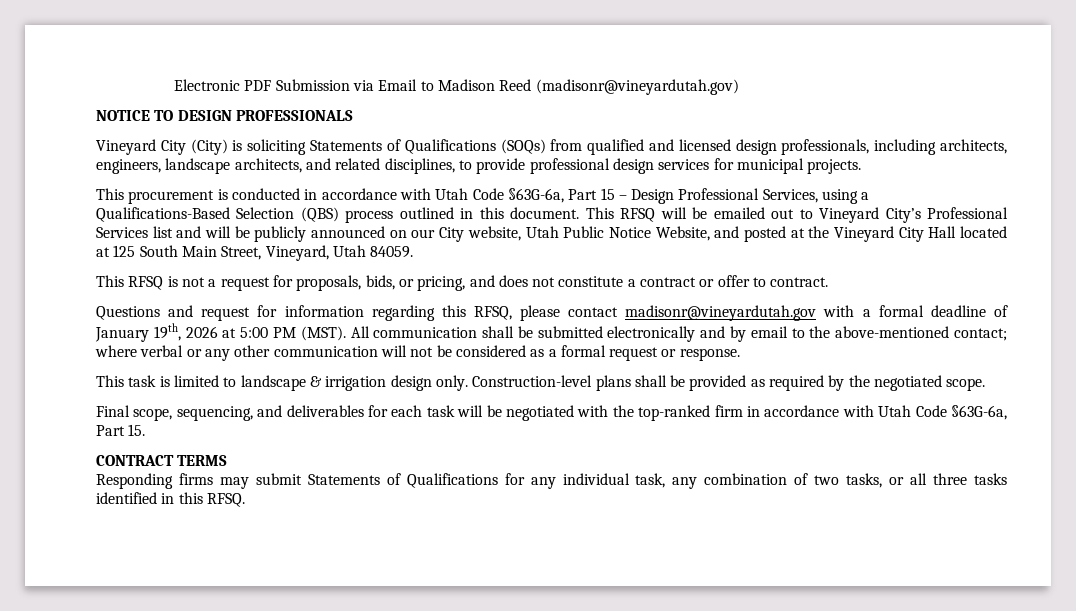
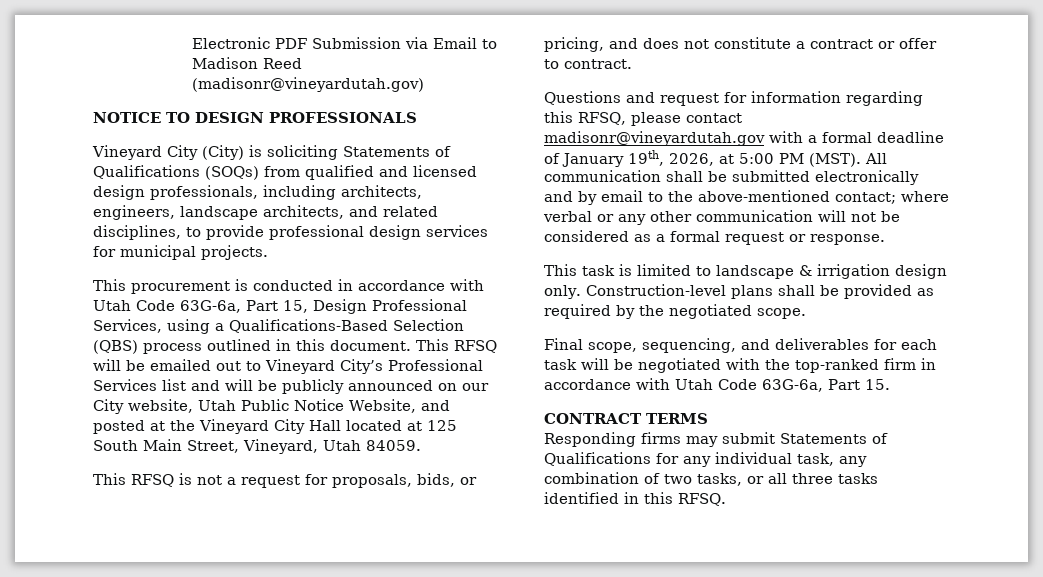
[507,188,627,203] §63G-6a, Part 15 – -> [180,300,308,313] 63G-6a, Part 15,
[185,326,218,338] 2026 -> [669,153,714,166] 2026,
[950,405,1007,420] §63G-6a, -> [762,379,823,392] 63G-6a,

